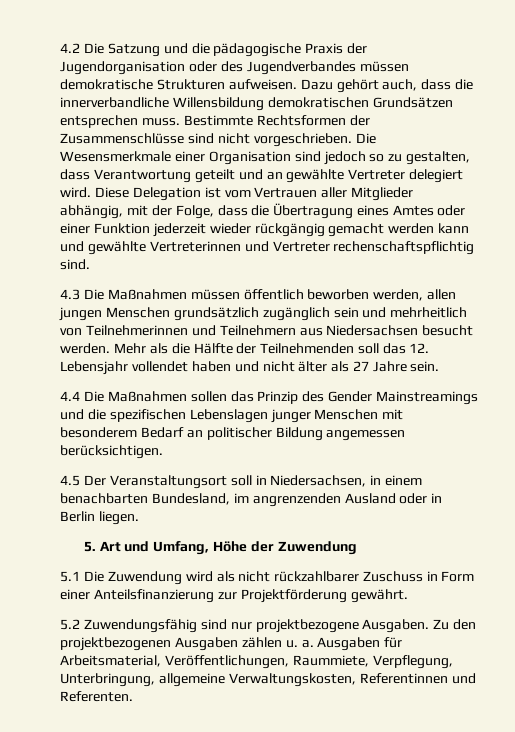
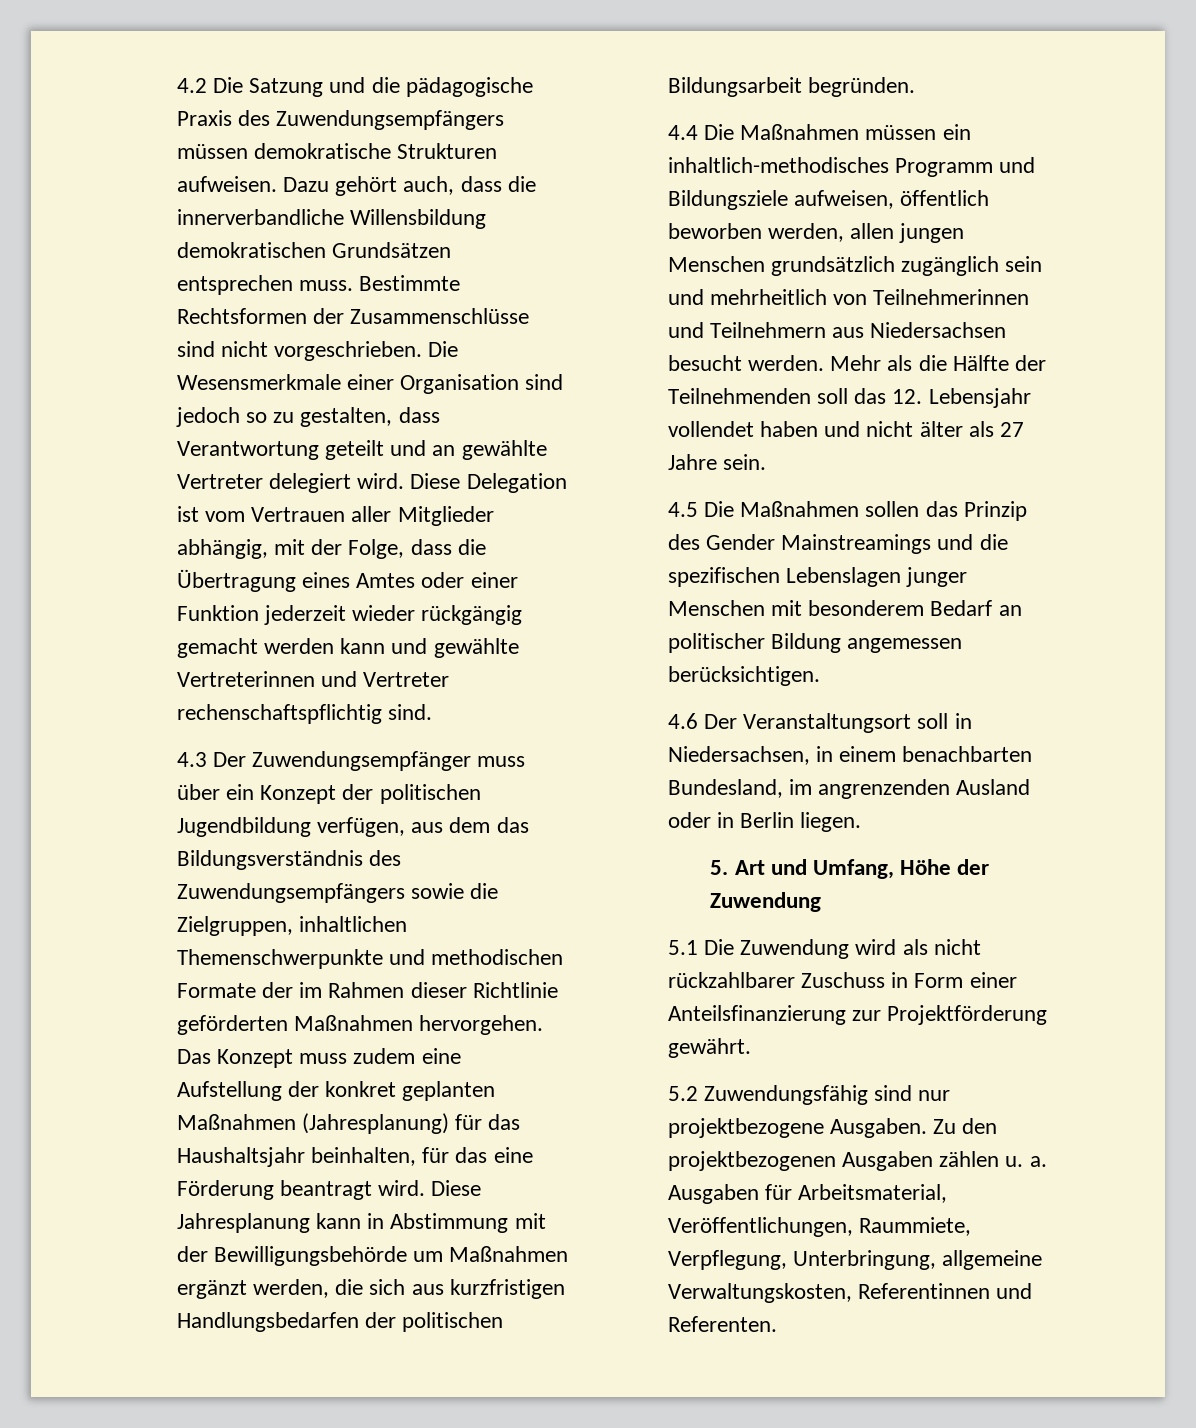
[346,43,367,54] [60,61,356,75] der Jugendorganisation oder des Jugendverbandes -> [237,110,505,130] des Zuwendungsempfängers
[84,289,240,300] Die Maßnahmen müssen -> [212,751,526,771] [176,784,481,804] [176,817,529,837] [176,850,401,870] [176,883,499,903] [176,916,407,936] [176,949,564,969] [176,982,558,998] [176,1015,544,1035] [176,1048,461,1068] [176,1081,496,1101] [176,1113,521,1134] [176,1147,533,1167] [176,1180,482,1200] [176,1213,546,1233] [176,1246,569,1266] [176,1279,565,1299] [176,1312,504,1332] [667,77,915,97] [667,124,971,140] [667,157,1036,177] [667,190,894,210] Der Zuwendungsempfänger muss über ein Konzept der politischen Jugendbildung verfügen, aus dem das Bildungsverständnis des Zuwendungsempfängers sowie die Zielgruppen, inhaltlichen Themenschwerpunkte und methodischen Formate der im Rahmen dieser Richtlinie geförderten Maßnahmen hervorgehen. Das Konzept muss zudem eine Aufstellung der konkret geplanten Maßnahmen (Jahresplanung) für das Haushaltsjahr beinhalten, für das eine Förderung beantragt wird. Diese Jahresplanung kann in Abstimmung mit der Bewilligungsbehörde um Maßnahmen ergänzt werden, die sich aus kurzfristigen Handlungsbedarfen der politischen Bildungsarbeit begründen. // 4.4 Die Maßnahmen müssen ein inhaltlich-methodisches Programm und Bildungsziele aufweisen,
[60,391,81,401] 4.4 -> [667,502,698,517] 4.5
[60,475,81,486] 4.5 -> [667,713,698,729] 4.6

